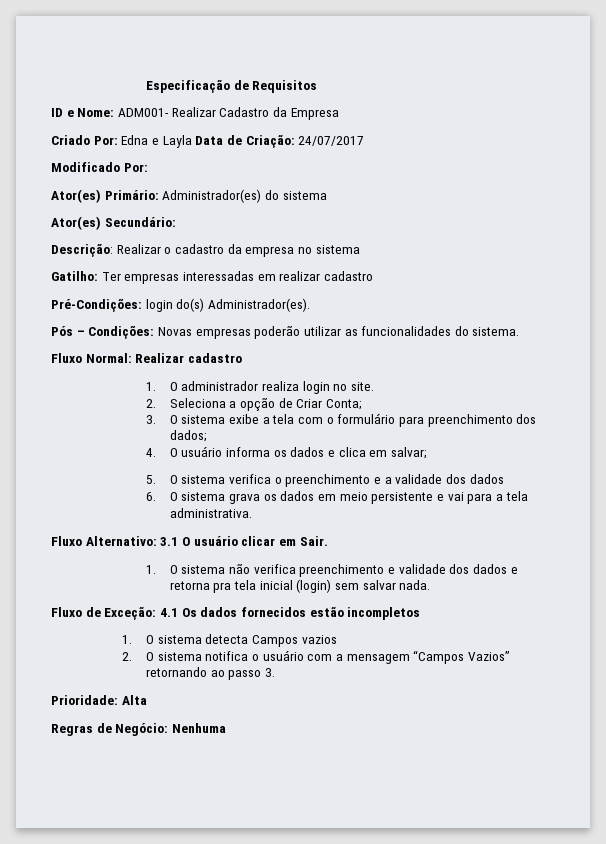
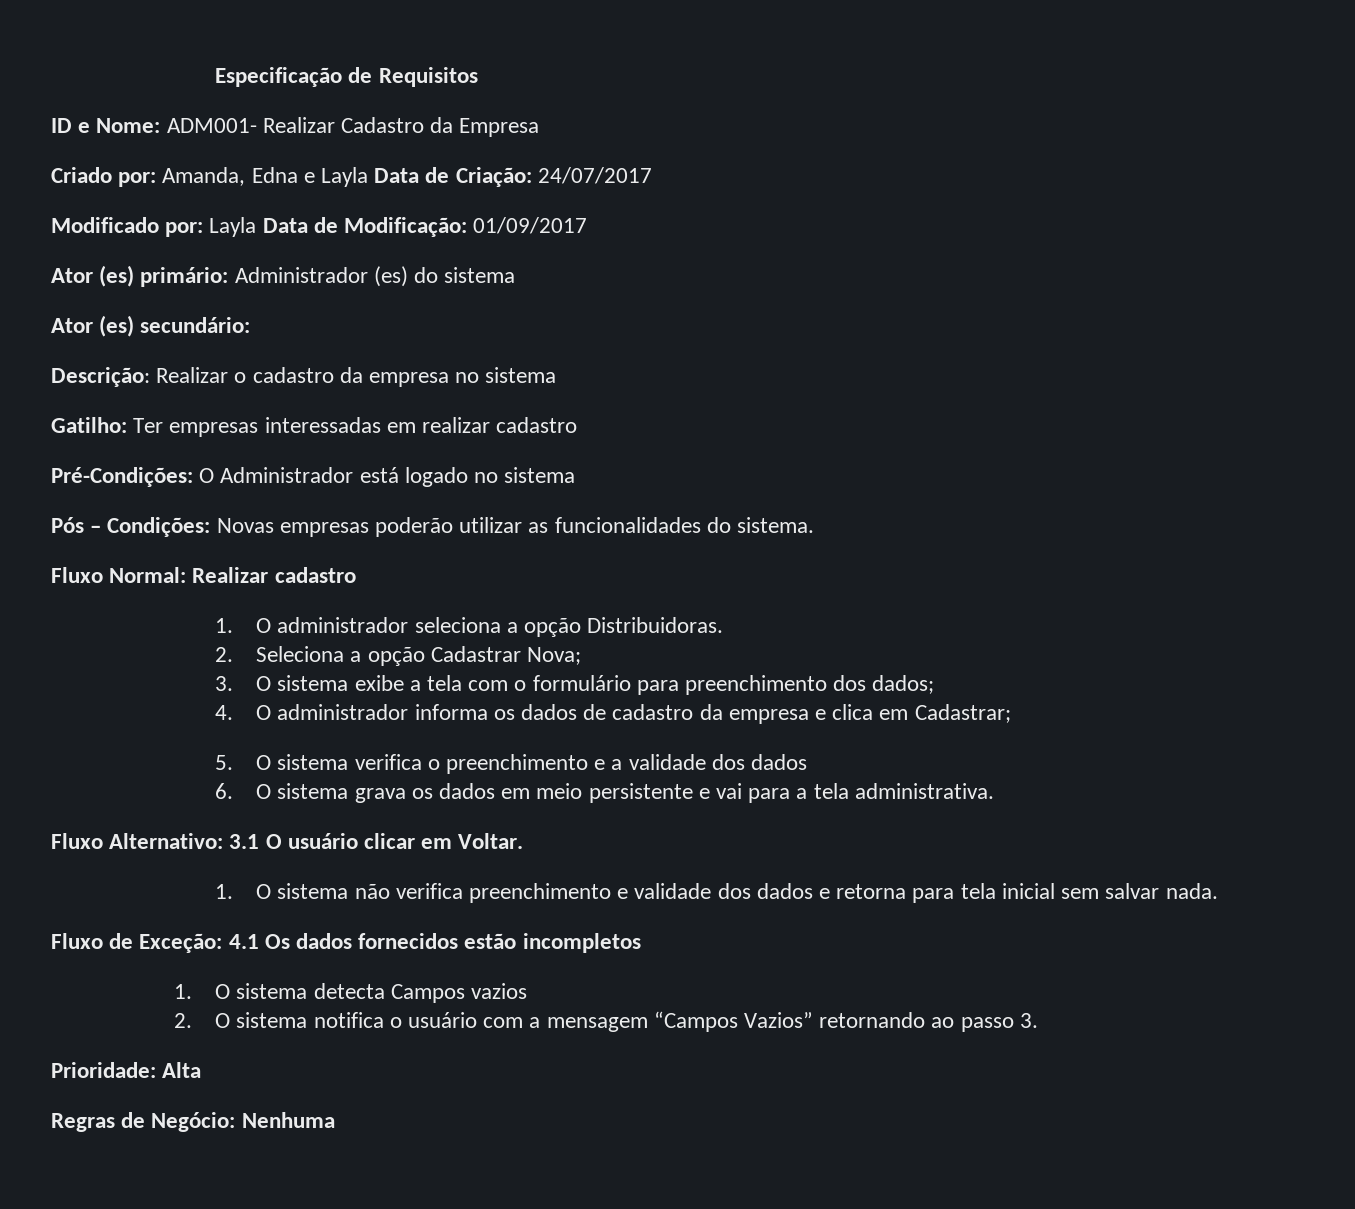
[93,136,118,145] Por: -> [118,167,246,187] por: Amanda,
[123,163,148,172] [51,189,262,203] Por: // Ator(es) Primário: Administrador(es) -> [165,217,588,237] [51,265,408,287] por: Layla Data de Modificação: 01/09/2017 // Ator (es) primário: Administrador (es)
[51,216,176,230] Ator(es) Secundário: -> [51,315,251,337] Ator (es) secundário:
[145,298,310,312] login do(s) Administrador(es). -> [199,467,576,487] O Administrador está logado no sistema
[262,381,374,394] realiza login no site. -> [414,617,724,637] seleciona a opção Distribuidoras.
[278,398,362,410] de Criar Conta; -> [430,646,582,665] Cadastrar Nova;
[181,446,223,457] usuário -> [277,704,409,720] administrador
(325, 452) none -> [583,704,809,724] de cadastro da empresa
[390,447,427,459] salvar; -> [914,704,1011,723] Cadastrar;
[299,536,328,546] Sair. -> [458,833,524,849] Voltar.
[213,582,232,593] pra -> [912,888,955,903] para
[296,579,332,593] (login) -> (1055, 891) none

